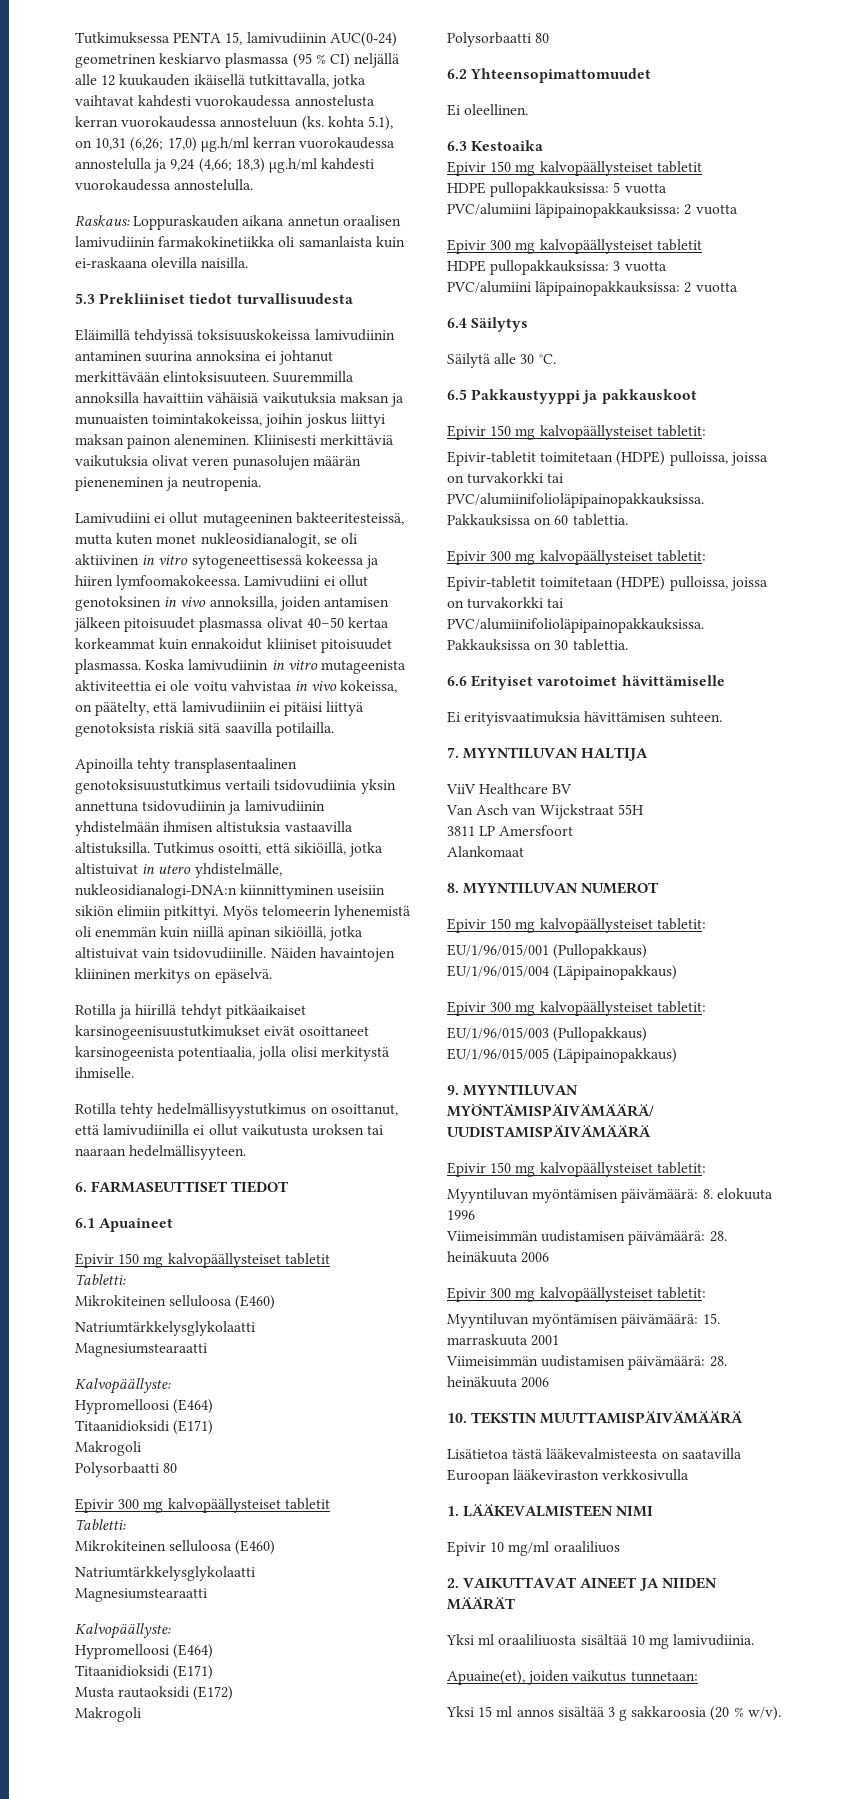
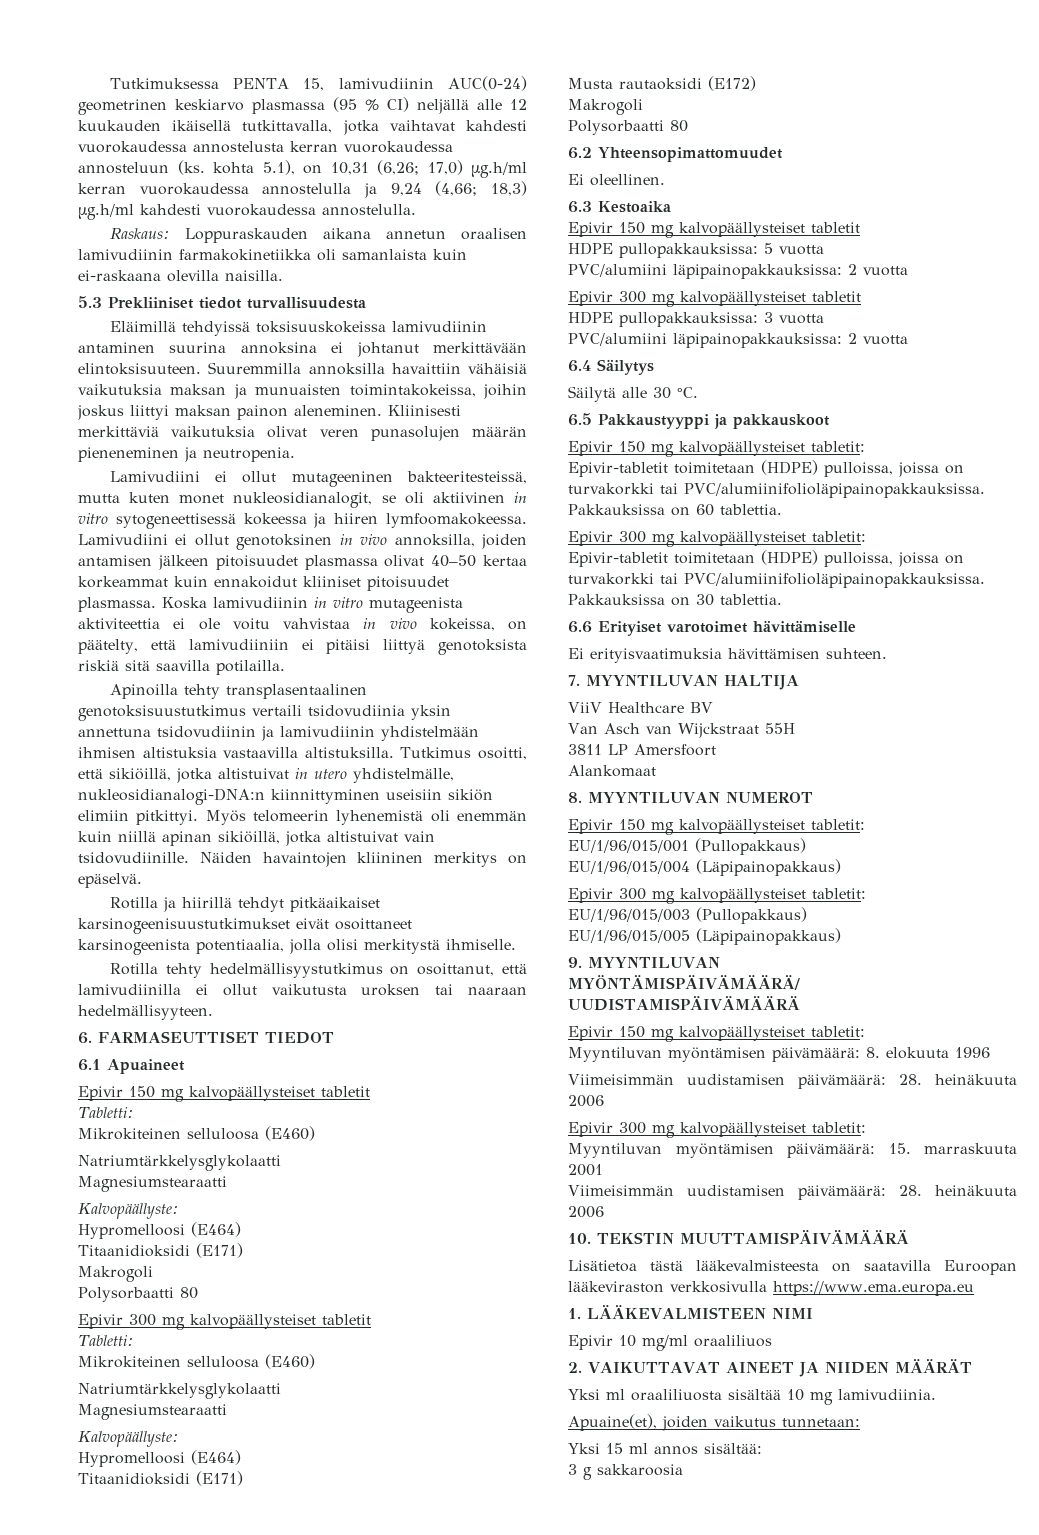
(690, 1475) none -> [773,1281,974,1296] https://www.ema.europa.eu
[557,1706,605,1717] sisältää -> [704,1443,762,1454] sisältää: //
[710,1706,781,1721] (20 % w/v). -> (683, 1470) none

